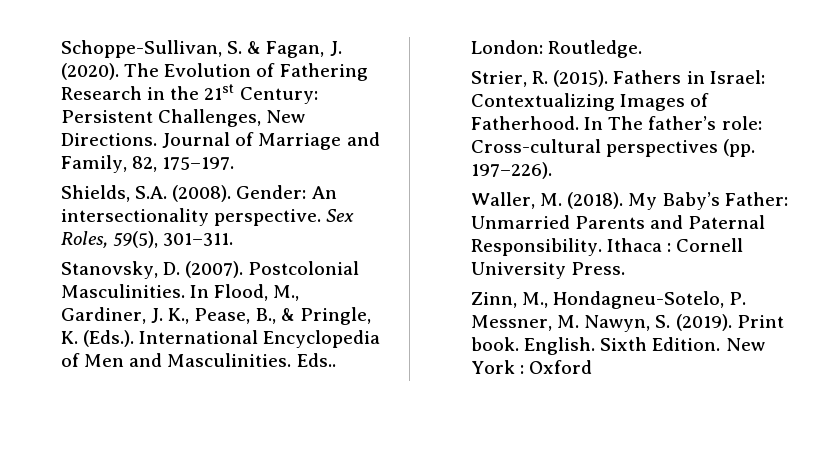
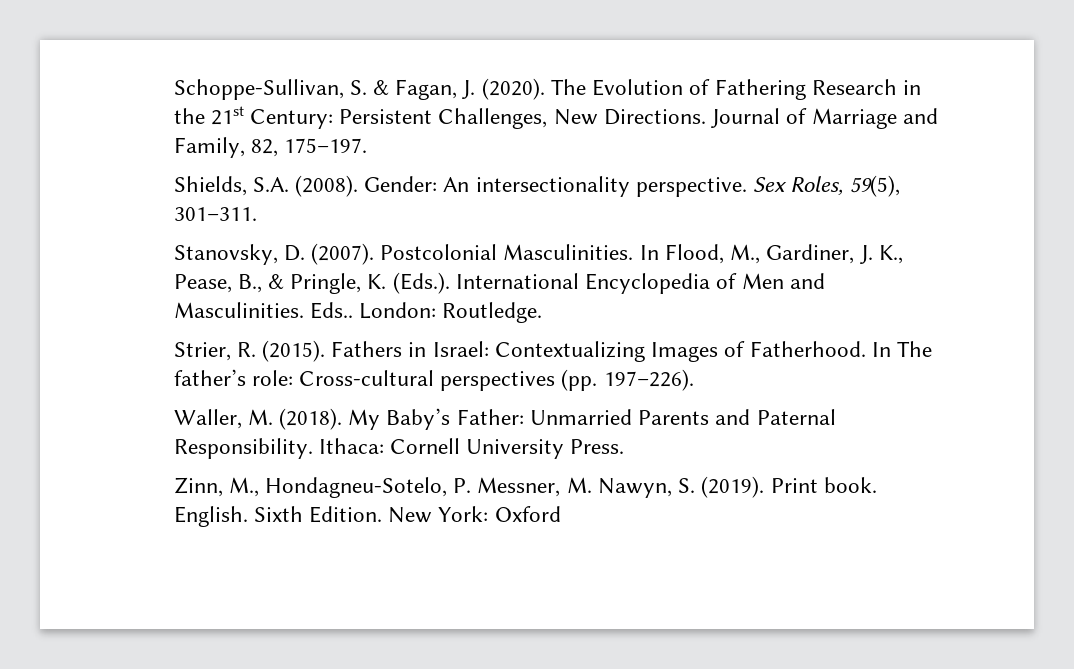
[607,238,672,252] Ithaca : -> [318,438,384,454] Ithaca:
[471,360,525,374] York : -> [438,506,489,522] York:

